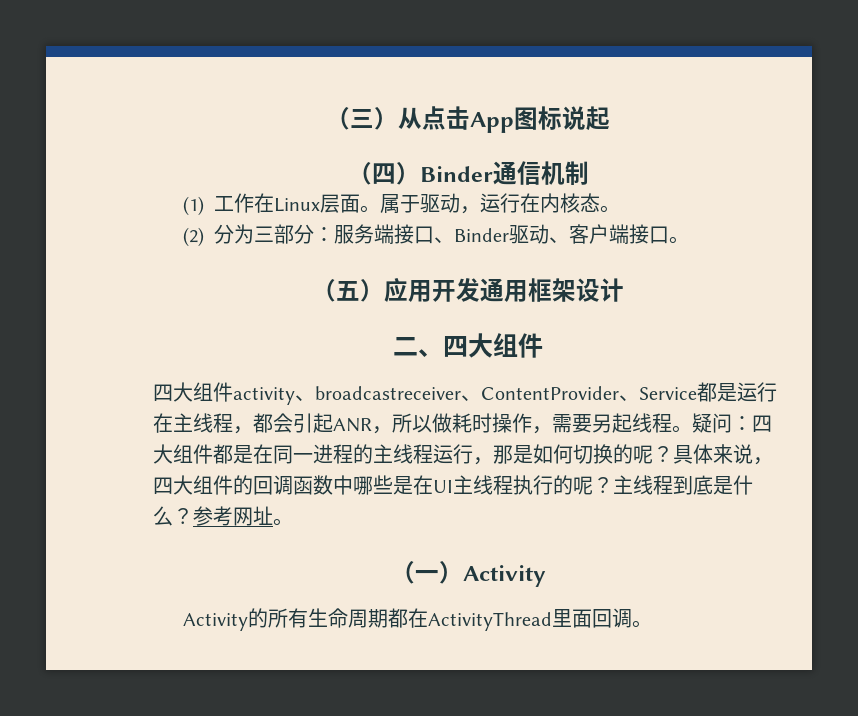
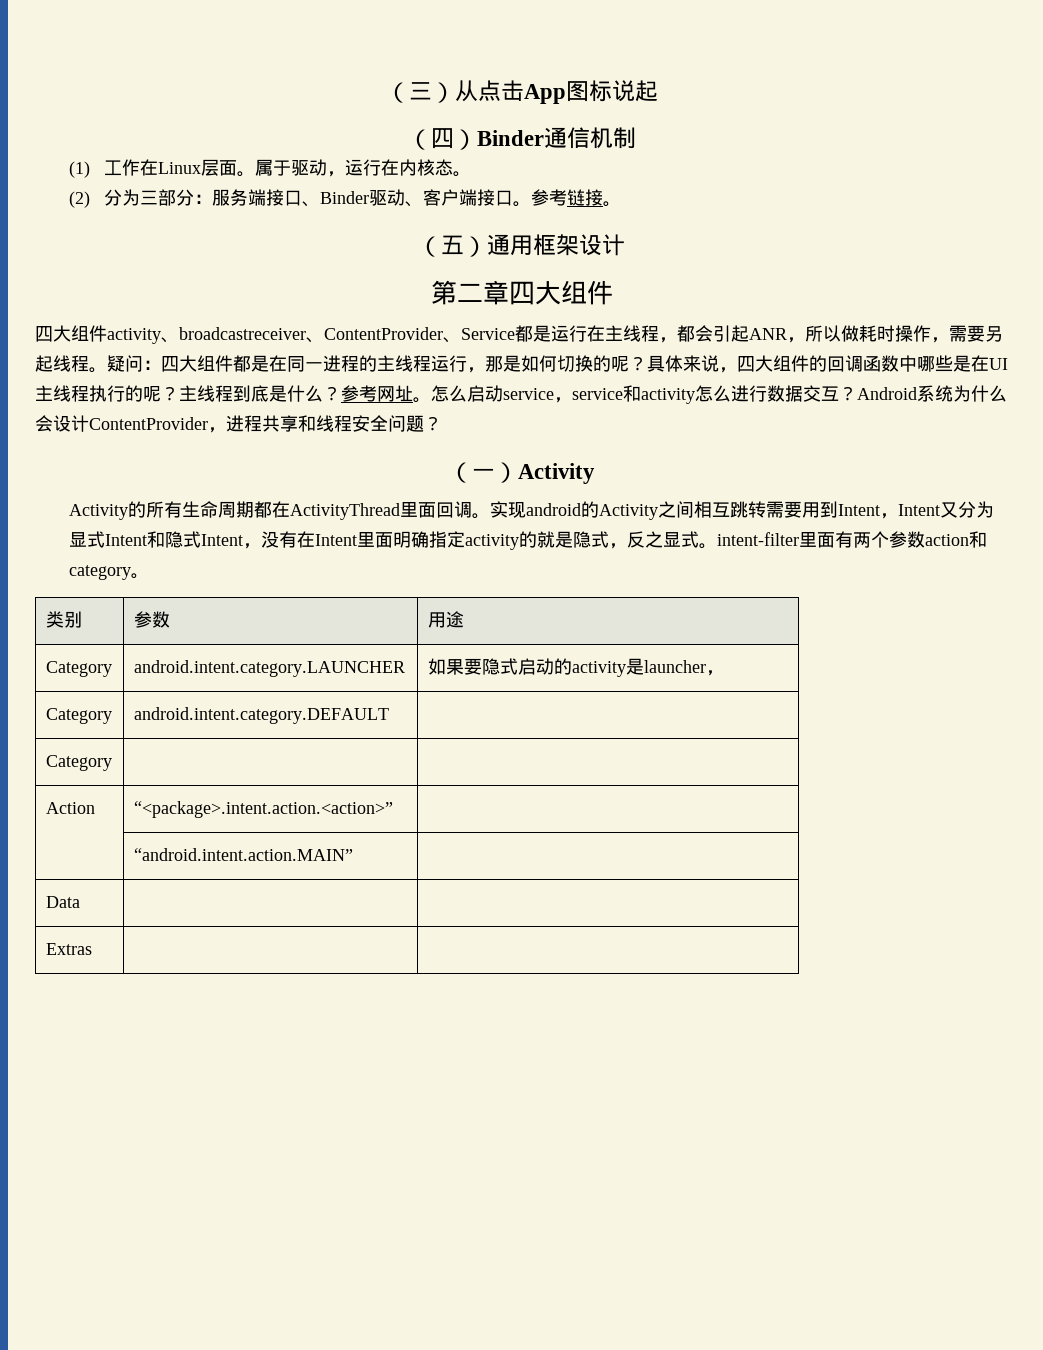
(690, 240) none -> [530,189,621,207] 参考链接。
[384,278,480,302] 应用开发 -> (487, 246) none
[393,337,443,357] 二、 -> [430,280,509,305] 第二章
(293, 522) none -> [431,385,1007,404] [35,415,442,433] 怎么启动service，service和activity怎么进行数据交互？Android系统为什么会设计ContentProvider，进程共享和线程安全问题？
(653, 624) none -> [490,501,995,520] [69,531,988,550] [69,565,150,580] [45,611,82,628] [133,611,170,628] [427,611,464,628] [45,661,112,677] [133,660,405,677] [427,658,724,677] [45,708,112,724] [133,707,389,724] [45,755,112,771] [45,802,95,814] [133,801,393,818] [133,848,353,861] [45,896,80,908] [45,943,92,955] 实现android的Activity之间相互跳转需要用到Intent，Intent又分为显式Intent和隐式Intent，没有在Intent里面明确指定activity的就是隐式，反之显式。intent-filter里面有两个参数action和category。 // 类别 | 参数 | 用途 // Category | android.intent.category.LAUNCHER | 如果要隐式启动的activity是launcher， // Category | android.intent.category.DEFAULT | // Category | | // Action | “<package>.intent.action.<action>” | // | “android.intent.action.MAIN” | // Data | | // Extras | |

